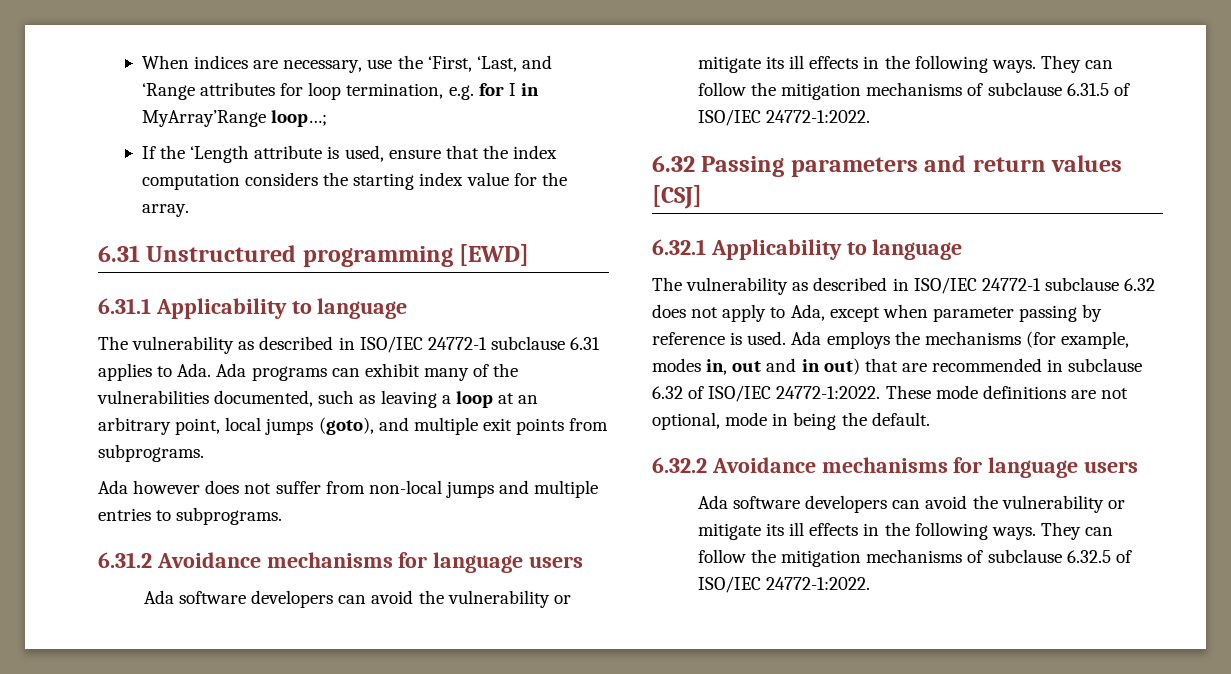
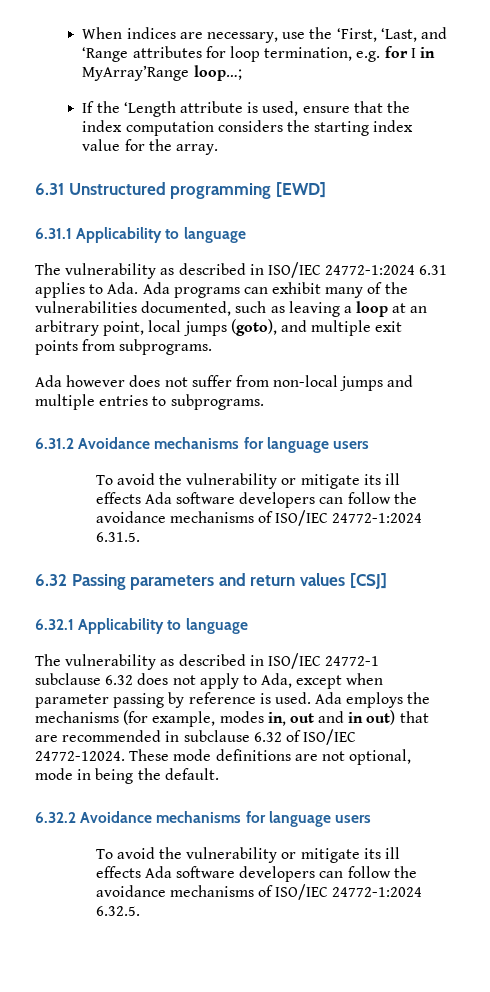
[427,336,565,350] 24772-1 subclause -> [325,265,416,275] 24772-1:2024
[143,590,571,608] [697,55,1114,73] [697,82,1130,100] [697,109,871,126] Ada software developers can avoid the vulnerability or mitigate its ill effects in the following ways. They can follow the mitigation mechanisms of subclause 6.31.5 of ISO/IEC 24772-1:2022. -> [95,473,400,489] [95,492,417,508] [95,510,423,526] [95,532,140,542] To avoid the vulnerability or mitigate its ill effects Ada software developers can follow the avoidance mechanisms of ISO/IEC 24772-1:2024 6.31.5.
[776,386,881,399] 24772-1:2022. -> [35,751,125,761] 24772-12024.
[697,495,1125,513] [697,522,1114,540] [697,549,1132,567] [697,576,871,593] Ada software developers can avoid the vulnerability or mitigate its ill effects in the following ways. They can follow the mitigation mechanisms of subclause 6.32.5 of ISO/IEC 24772-1:2022. -> [95,847,400,863] [95,866,417,882] [95,884,423,900] [95,906,140,916] To avoid the vulnerability or mitigate its ill effects Ada software developers can follow the avoidance mechanisms of ISO/IEC 24772-1:2024 6.32.5.

